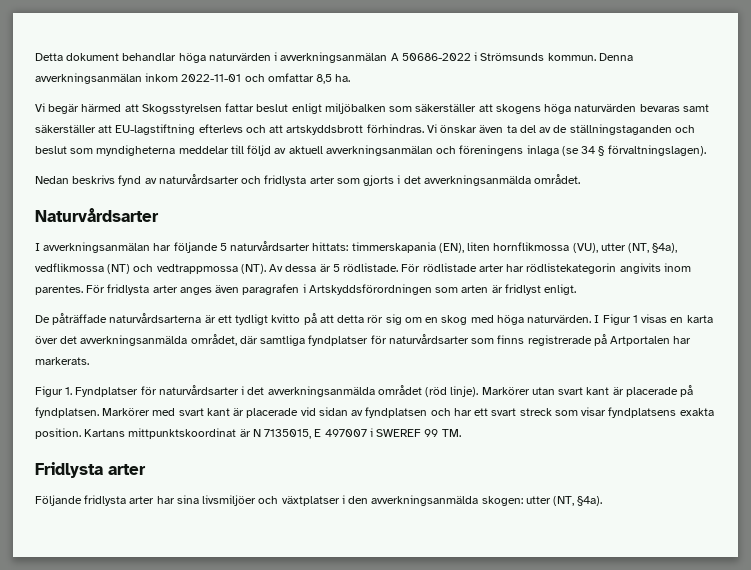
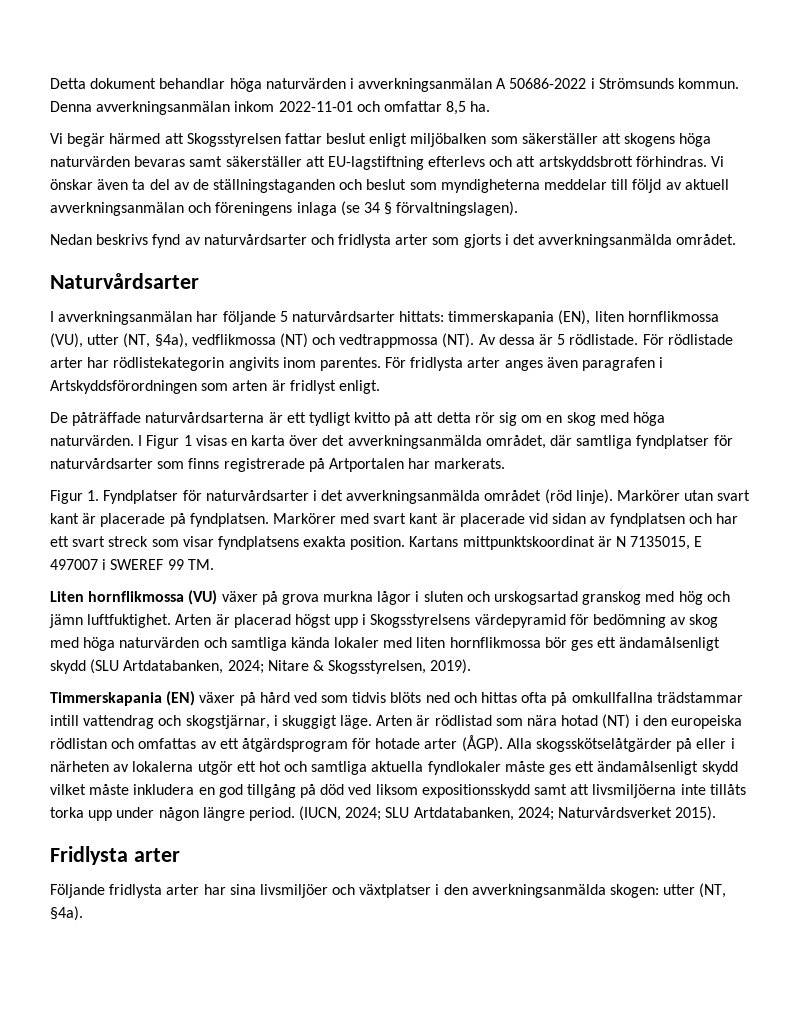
(461, 433) none -> [50,590,730,605] [49,614,719,628] [50,637,721,651] [50,659,472,674] [50,691,743,706] [50,714,742,729] [50,735,735,752] [50,761,738,775] [50,784,746,798] [50,806,717,821] // Liten hornflikmossa (VU) växer på grova murkna lågor i sluten och urskogsartad granskog med hög och jämn luftfuktighet. Arten är placerad högst upp i Skogsstyrelsens värdepyramid för bedömning av skog med höga naturvärden och samtliga kända lokaler med liten hornflikmossa bör ges ett ändamålsenligt skydd (SLU Artdatabanken, 2024; Nitare & Skogsstyrelsen, 2019). // Timmerskapania (EN) växer på hård ved som tidvis blöts ned och hittas ofta på omkullfallna trädstammar intill vattendrag och skogstjärnar, i skuggigt läge. Arten är rödlistad som nära hotad (NT) i den europeiska rödlistan och omfattas av ett åtgärdsprogram för hotade arter (ÅGP). Alla skogsskötselåtgärder på eller i närheten av lokalerna utgör ett hot och samtliga aktuella fyndlokaler måste ges ett ändamålsenligt skydd vilket måste inkludera en god tillgång på död ved liksom expositionsskydd samt att livsmiljöerna inte tillåts torka upp under någon längre period. (IUCN, 2024; SLU Artdatabanken, 2024; Naturvårdsverket 2015).

